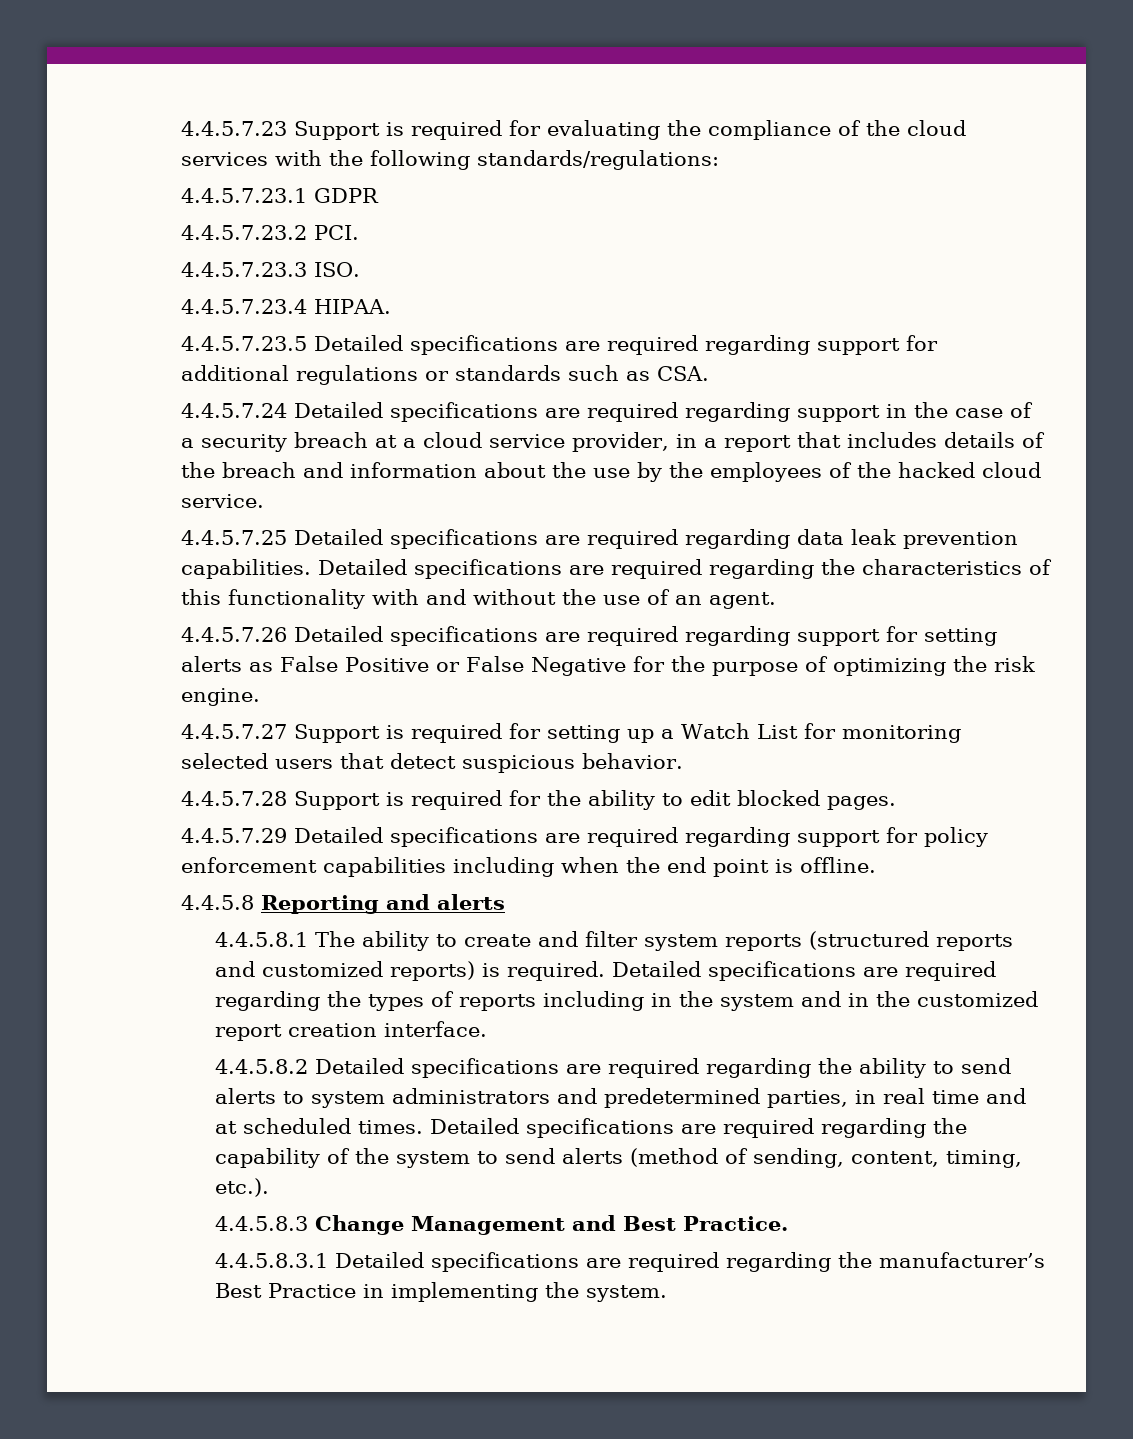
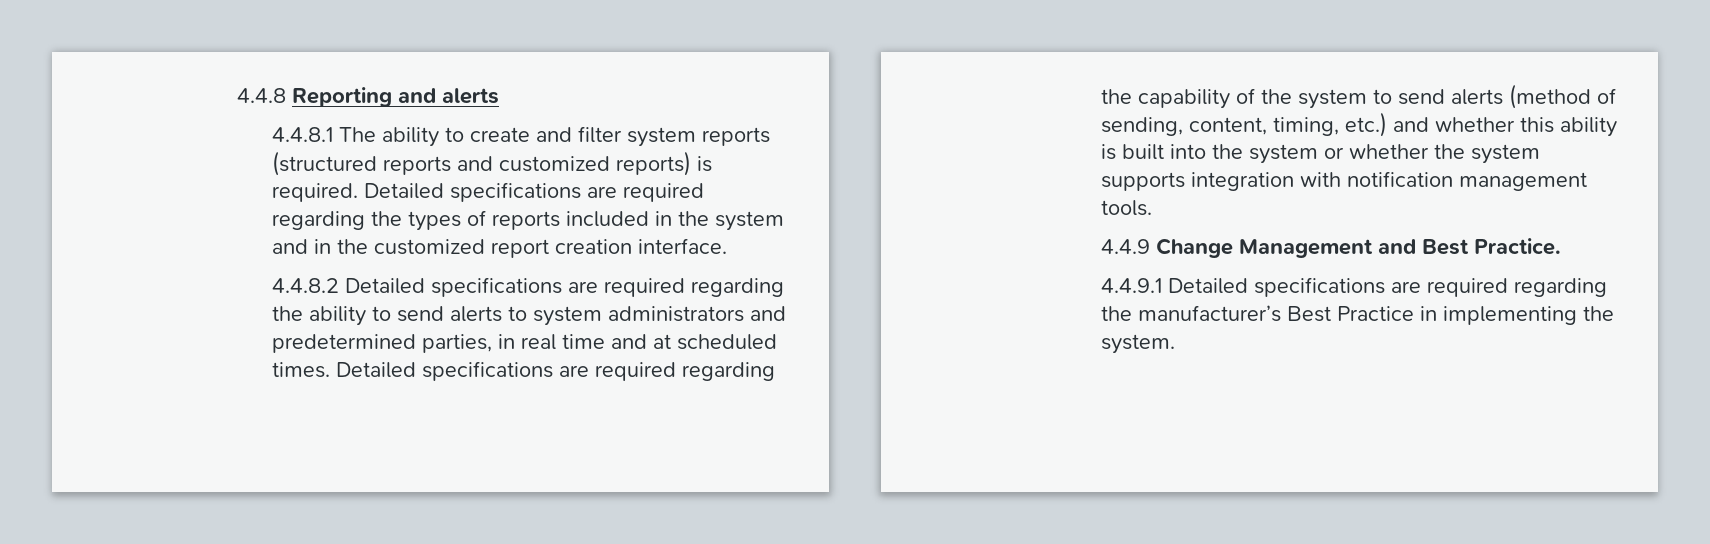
[181,120,967,140] [181,150,720,170] [181,188,380,203] [181,225,360,240] [181,262,361,277] [181,299,392,314] [181,335,939,355] [181,365,710,385] [181,402,1034,422] [181,432,1046,452] [181,462,1042,482] [181,494,265,508] [181,529,1019,549] [181,559,1053,579] [181,589,777,609] [181,626,998,646] [181,656,1036,676] [181,688,261,706] [181,723,962,743] [181,753,684,773] [181,790,897,810] [181,827,989,847] [181,857,877,877] [181,895,255,910] 4.4.5.7.23 Support is required for evaluating the compliance of the cloud services with the following standards/regulations: // 4.4.5.7.23.1 GDPR // 4.4.5.7.23.2 PCI. // 4.4.5.7.23.3 ISO. // 4.4.5.7.23.4 HIPAA. // 4.4.5.7.23.5 Detailed specifications are required regarding support for additional regulations or standards such as CSA. // 4.4.5.7.24 Detailed specifications are required regarding support in the case of a security breach at a cloud service provider, in a report that includes details of the breach and information about the use by the employees of the hacked cloud service. // 4.4.5.7.25 Detailed specifications are required regarding data leak prevention capabilities. Detailed specifications are required regarding the characteristics of this functionality with and without the use of an agent. // 4.4.5.7.26 Detailed specifications are required regarding support for setting alerts as False Positive or False Negative for the purpose of optimizing the risk engine. // 4.4.5.7.27 Support is required for setting up a Watch List for monitoring selected users that detect suspicious behavior. // 4.4.5.7.28 Support is required for the ability to edit blocked pages. // 4.4.5.7.29 Detailed specifications are required regarding support for policy enforcement capabilities including when the end point is offline. // 4.4.5.8 -> [237,88,287,103] 4.4.8
[214,932,308,947] 4.4.5.8.1 -> [271,127,333,142] 4.4.8.1
[542,991,644,1011] including -> [565,211,649,227] included
[214,1059,308,1074] 4.4.5.8.2 -> [271,278,339,293] 4.4.8.2
[214,1178,269,1197] [214,1216,308,1231] etc.). // 4.4.5.8.3 -> [1344,112,1617,137] [1100,144,1540,164] [1100,171,1587,191] [1100,200,1152,216] [1100,239,1150,254] etc.) and whether this ability is built into the system or whether the system supports integration with notification management tools. // 4.4.9
[214,1253,328,1268] 4.4.5.8.3.1 -> [1100,278,1162,293] 4.4.9.1

